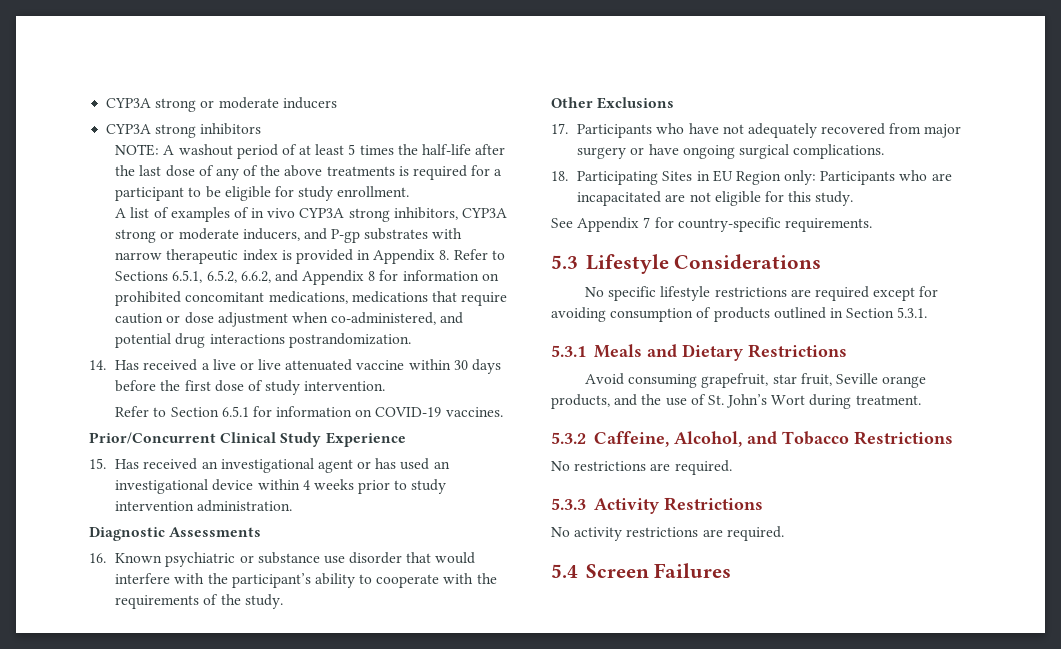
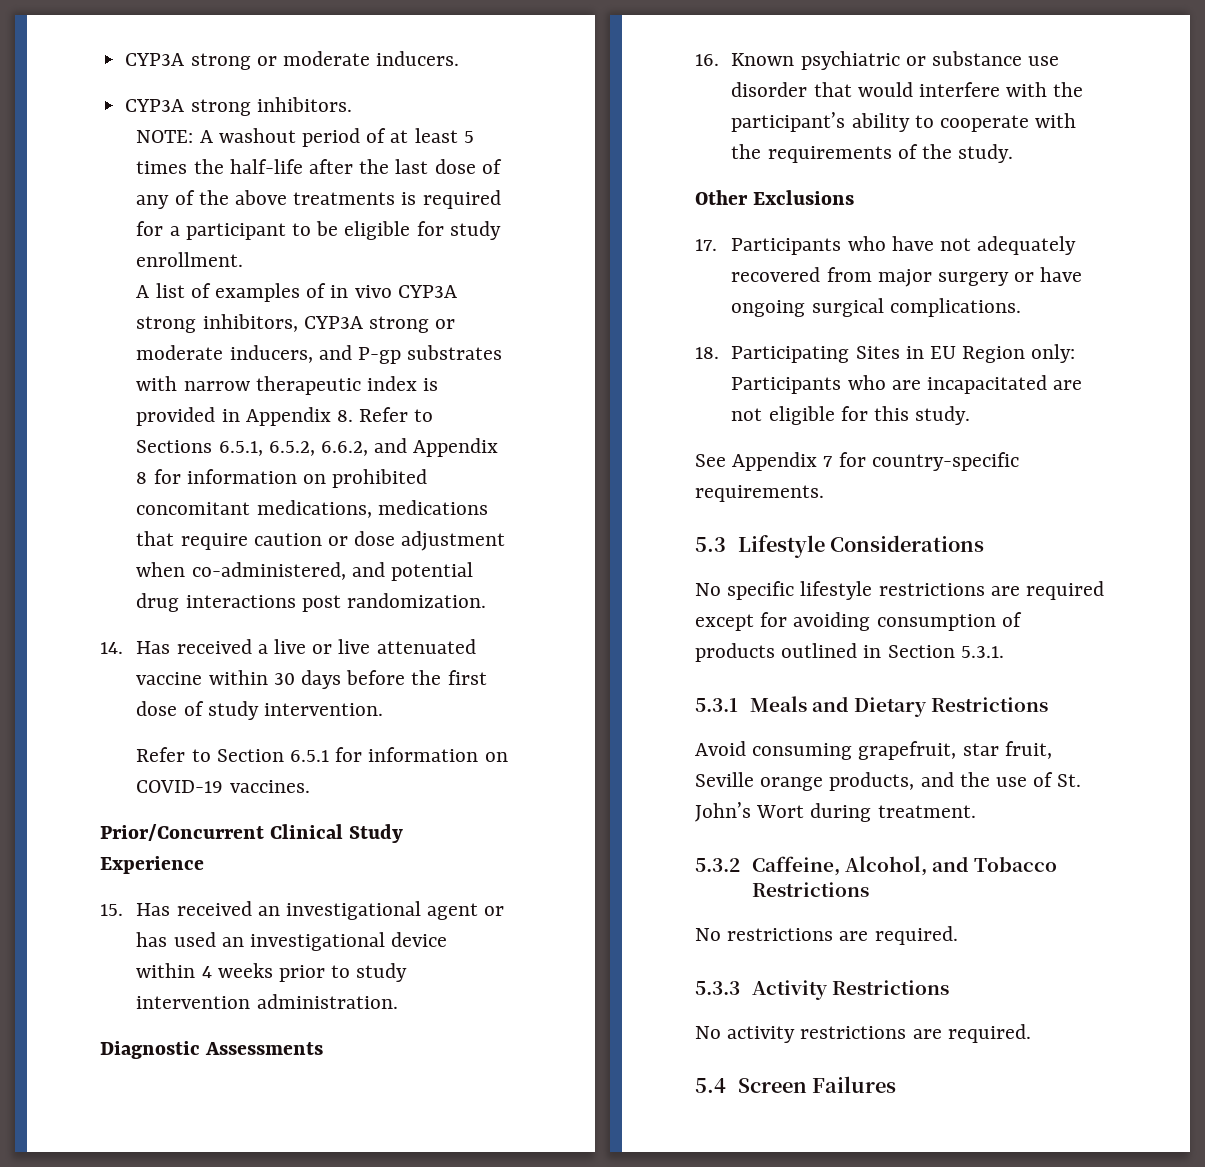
[106,97,337,112] [106,123,262,138] CYP3A strong or moderate inducers // CYP3A strong inhibitors -> [125,51,460,70] [125,97,352,116] CYP3A strong or moderate inducers. // CYP3A strong inhibitors.
[288,333,411,348] postrandomization. -> [301,593,487,612] post randomization.

